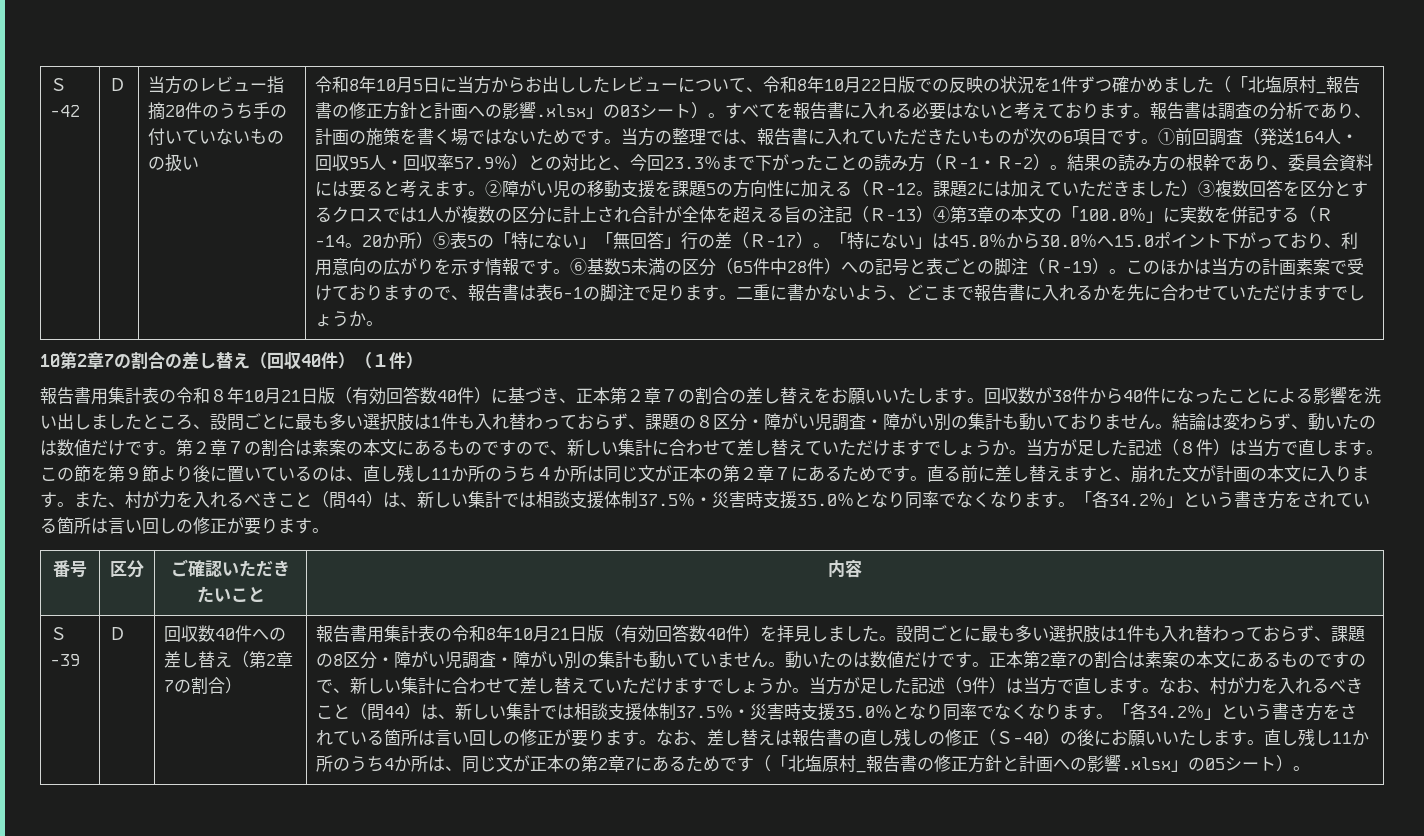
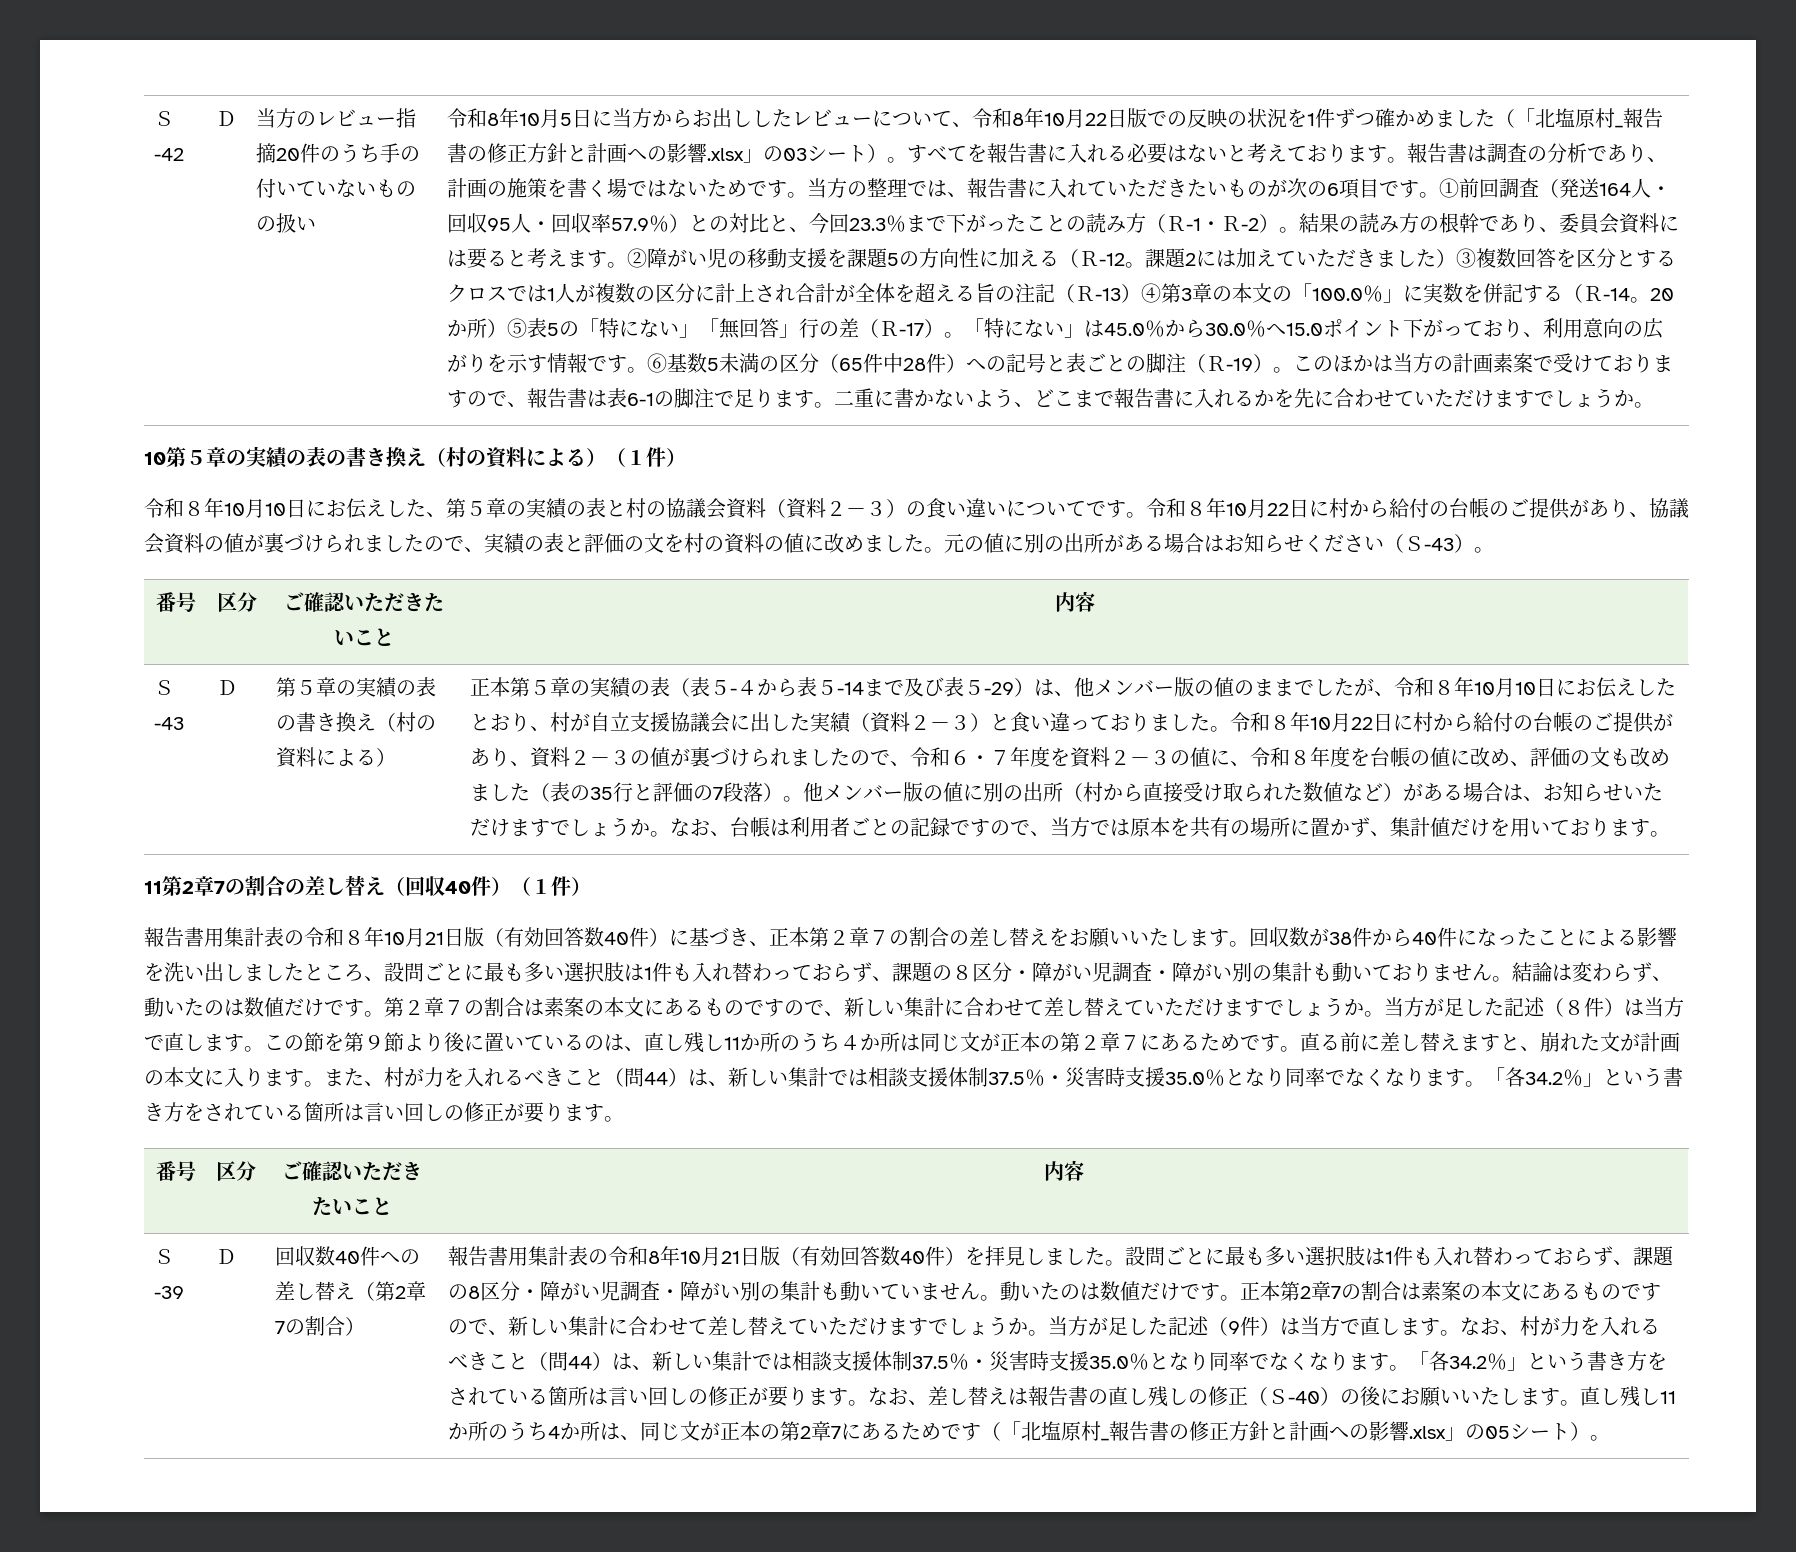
(77, 360) none -> [186,446,686,469] [144,498,1689,519] [144,533,1494,554] [156,592,196,612] [217,592,257,612] [283,592,444,612] [333,628,394,646] [1054,591,1095,612] [153,680,174,695] [153,717,184,730] [216,680,237,695] [275,677,436,698] [275,712,436,732] [275,747,396,768] [469,677,1676,698] [469,712,1673,733] [469,746,1670,768] [469,782,1663,803] [469,817,1670,838] [144,876,182,896] ５章の実績の表の書き換え（村の資料による）（１件） // 令和８年10月10日にお伝えした、第５章の実績の表と村の協議会資料（資料２－３）の食い違いについてです。令和８年10月22日に村から給付の台帳のご提供があり、協議会資料の値が裏づけられましたので、実績の表と評価の文を村の資料の値に改めました。元の値に別の出所がある場合はお知らせください（Ｓ-43）。 // 番号 | 区分 | ご確認いただきたいこと | 内容 // Ｓ-43 | Ｄ | 第５章の実績の表の書き換え（村の資料による） | 正本第５章の実績の表（表５-４から表５-14まで及び表５-29）は、他メンバー版の値のままでしたが、令和８年10月10日にお伝えしたとおり、村が自立支援協議会に出した実績（資料２－３）と食い違っておりました。令和８年10月22日に村から給付の台帳のご提供があり、資料２－３の値が裏づけられましたので、令和６・７年度を資料２－３の値に、令和８年度を台帳の値に改め、評価の文も改めました（表の35行と評価の7段落）。他メンバー版の値に別の出所（村から直接受け取られた数値など）がある場合は、お知らせいただけますでしょうか。なお、台帳は利用者ごとの記録ですので、当方では原本を共有の場所に置かず、集計値だけを用いております。 // 11第

